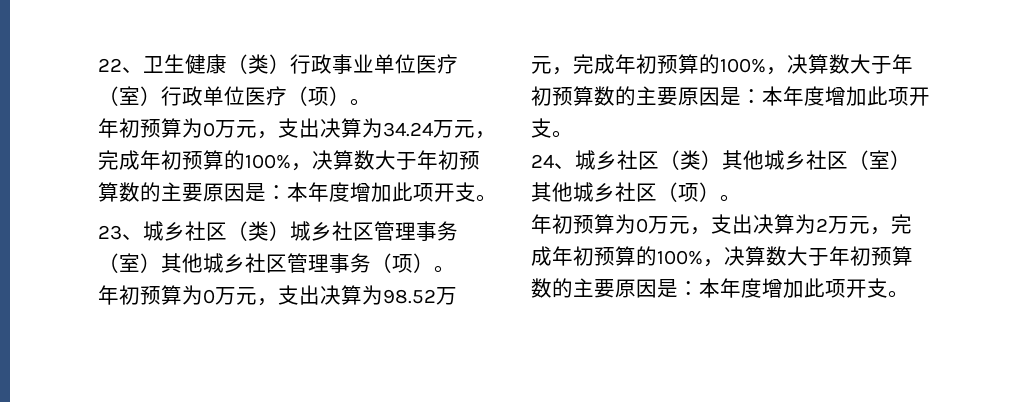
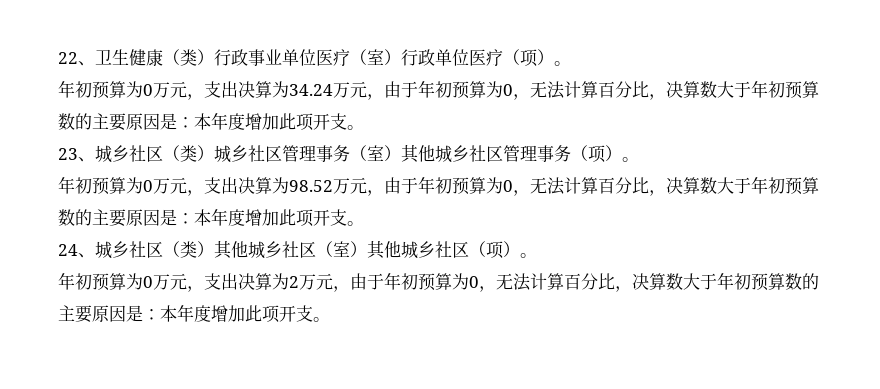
[98,150,291,170] 完成年初预算的100% -> [384,80,649,100] 由于年初预算为0，无法计算百分比
[573,54,766,74] 完成年初预算的100% -> [384,176,649,196] 由于年初预算为0，无法计算百分比
[891,214,912,234] [531,246,703,266] 完成年初预算的100% -> [350,272,615,292] 由于年初预算为0，无法计算百分比

